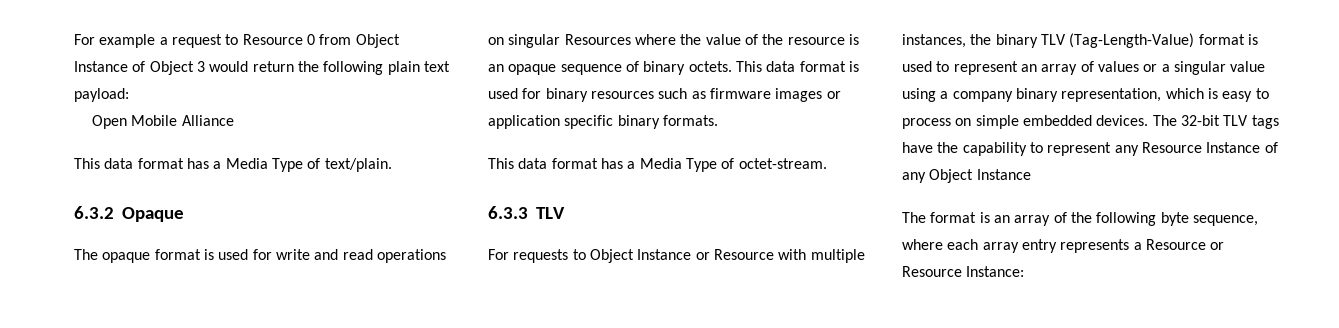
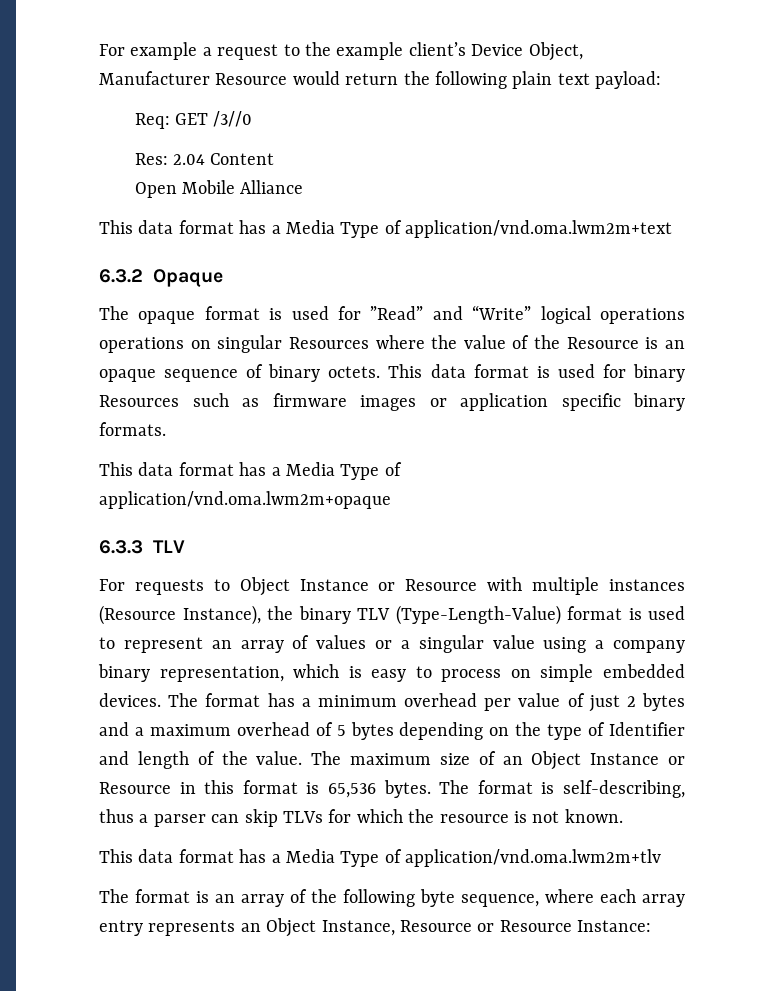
[242,34,400,48] [74,61,205,75] Resource 0 from Object Instance of Object 3 -> [305,42,583,61] [99,71,288,85] the example client’s Device Object, Manufacturer Resource
(129, 95) none -> [134,111,253,129] [134,153,275,165] // Req: GET /3//0 // Res: 2.04 Content
[324,158,392,172] text/plain. -> [405,220,673,238] application/vnd.oma.lwm2m+text
[275,249,373,260] write and read -> [370,305,685,324] ”Read” and “Write” logical operations
[787,37,845,45] resource -> [566,337,639,349] Resource
[590,91,654,99] resources -> [99,395,179,407] Resources
[738,158,827,169] octet-stream. -> [99,491,391,509] application/vnd.oma.lwm2m+opaque
[902,34,966,48] instances, -> [609,579,686,591] [99,605,261,625] instances (Resource Instance),
[1069,33,1195,48] (Tag-Length-Value) -> [395,605,561,625] (Type-Length-Value)
[1180,115,1279,129] [902,142,1278,156] [902,169,1031,183] 32-bit TLV tags have the capability to represent any Resource Instance of any Object Instance -> [205,693,685,712] [99,722,685,740] [99,751,685,770] [99,780,686,798] [99,809,623,827] [99,849,662,867] format has a minimum overhead per value of just 2 bytes and a maximum overhead of 5 bytes depending on the type of Identifier and length of the value. The maximum size of an Object Instance or Resource in this format is 65,536 bytes. The format is self-describing, thus a parser can skip TLVs for which the resource is not known. // This data format has a Media Type of application/vnd.oma.lwm2m+tlv
[1133,242,1142,250] a -> [240,918,395,937] an Object Instance,

